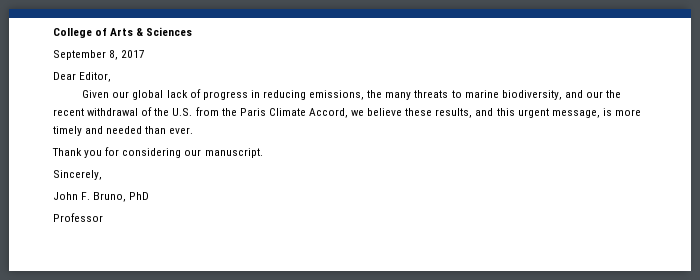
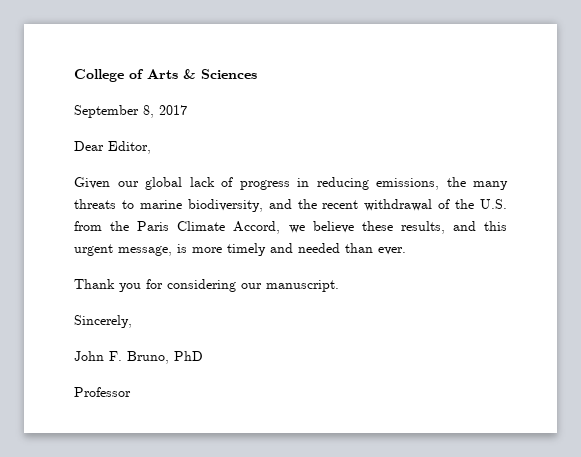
[585,91,603,98] our -> (292, 204) none

